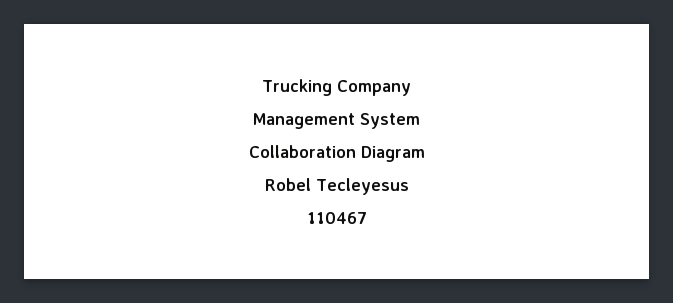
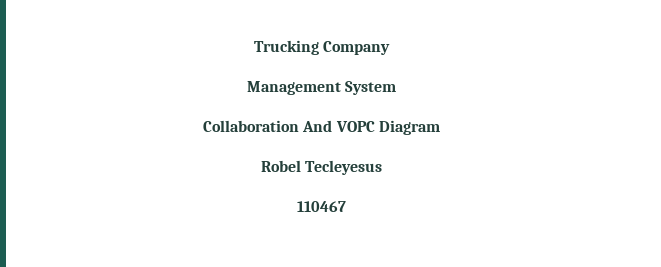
(356, 151) none -> [302,120,375,132] And VOPC

